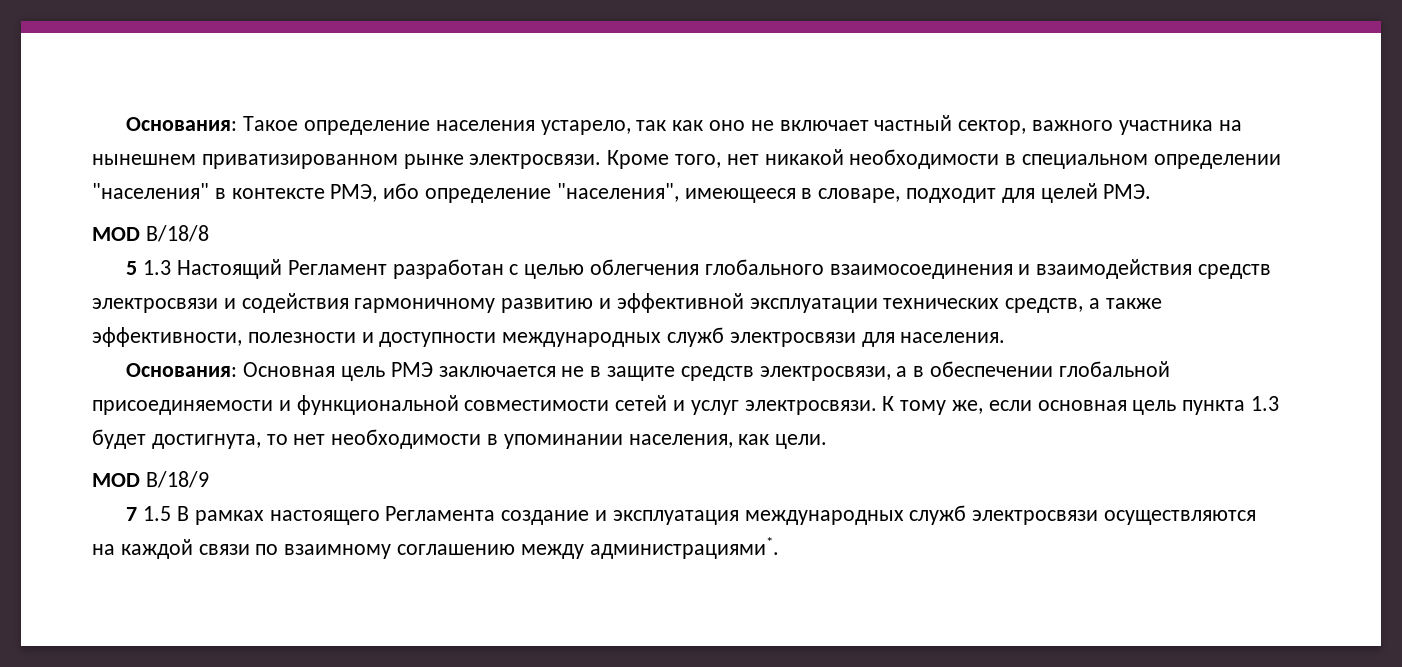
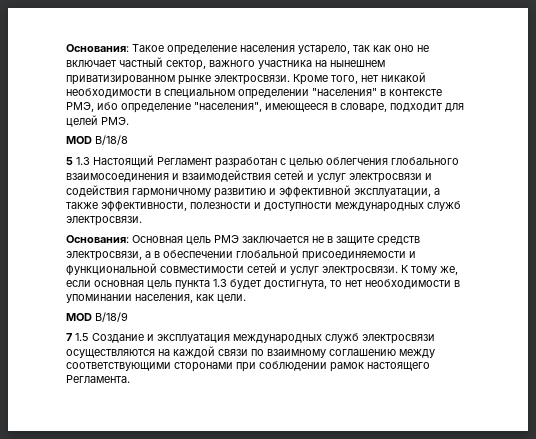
[1197,264,1271,279] средств -> [274,170,346,182] сетей и услуг
[749,298,1084,313] эксплуатации технических средств, -> [354,188,431,197] эксплуатации,
[729,332,1006,347] электросвязи для населения. -> [66,216,142,226] электросвязи.
[176,506,590,525] В рамках настоящего Регламента создание -> [92,333,144,343] Создание
[589,537,779,559] администрациями*. -> [66,361,430,372] [66,375,130,383] соответствующими сторонами при соблюдении рамок настоящего Регламента.

